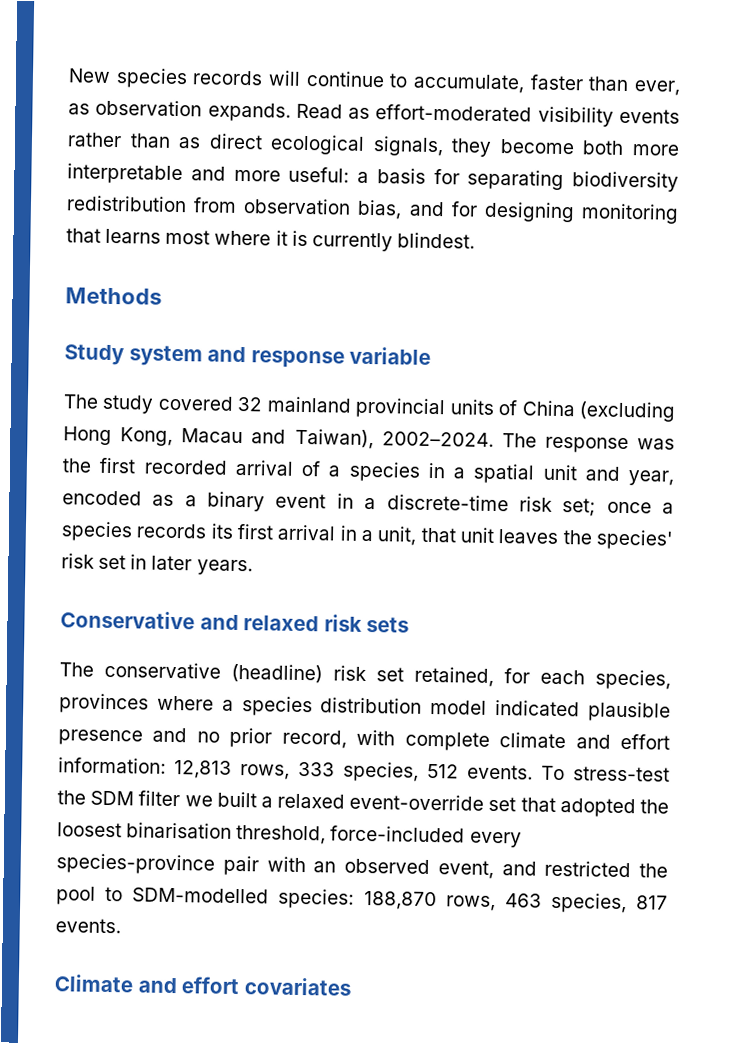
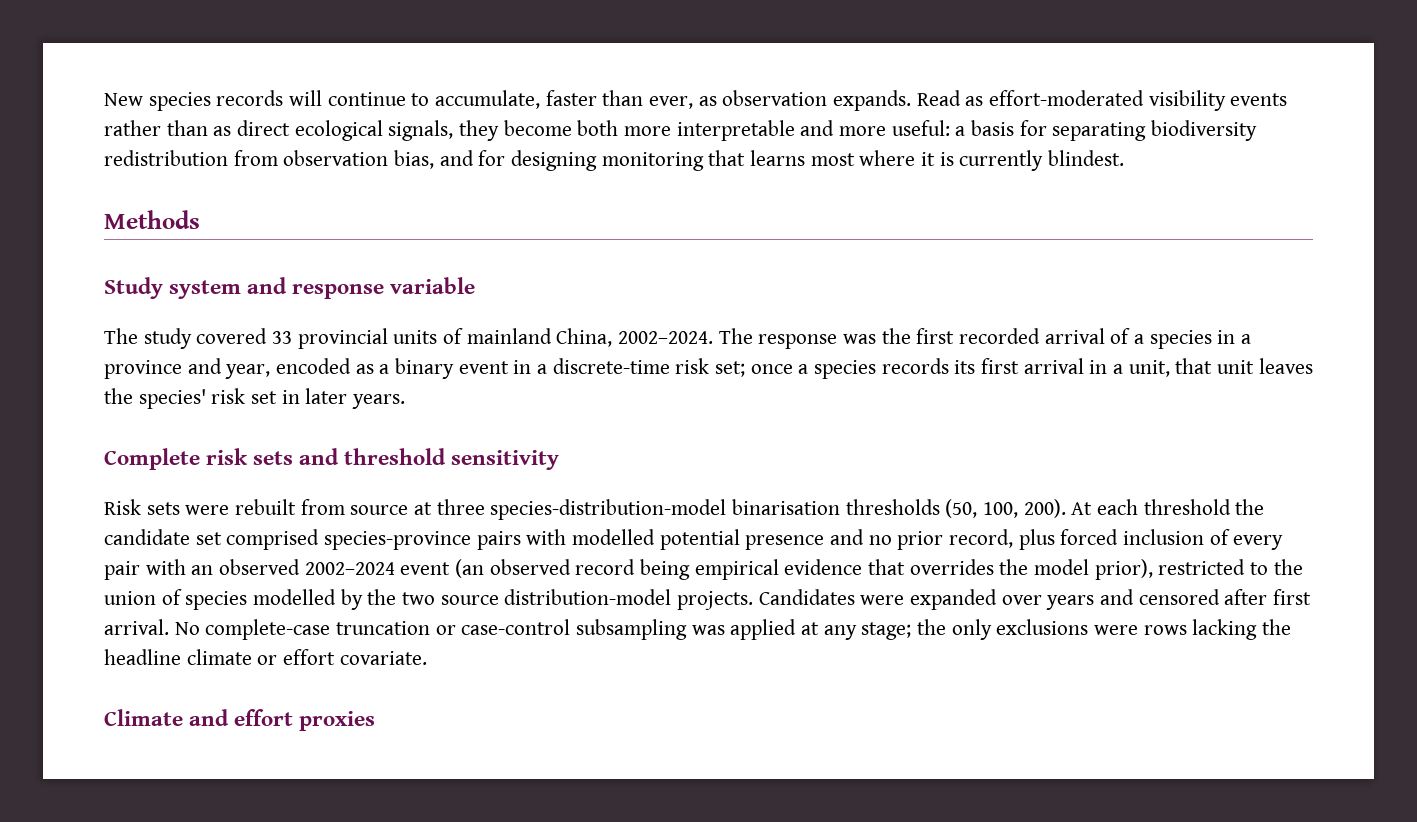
[237,396,352,413] 32 mainland -> [272,331,293,344] 33
[521,400,676,422] [63,426,374,450] China (excluding Hong Kong, Macau and Taiwan), -> [466,328,613,347] mainland China,
[473,463,577,484] spatial unit -> [104,360,182,379] province
[60,610,320,632] Conservative and relaxed -> [104,448,200,470] Complete
[59,661,671,690] [59,693,672,722] // The conservative (headline) risk set retained, for each species, provinces where a species distribution model indicated plausible -> [299,448,560,470] [104,499,1265,520] [104,529,740,550] and threshold sensitivity // Risk sets were rebuilt from source at three species-distribution-model binarisation thresholds (50, 100, 200). At each threshold the candidate set comprised species-province pairs with modelled potential
[356,729,671,751] [58,757,670,782] [57,790,669,818] [57,822,522,848] [56,853,668,880] [56,886,668,914] [55,918,121,934] with complete climate and effort information: 12,813 rows, 333 species, 512 events. To stress-test the SDM filter we built a relaxed event-override set that adopted the loosest binarisation threshold, force-included every species-province pair with an observed event, and restricted the pool to SDM-modelled species: 188,870 rows, 463 species, 817 events. -> [1018,529,1284,550] [104,559,1303,580] [104,589,1312,610] [104,619,1292,640] [104,649,427,665] plus forced inclusion of every pair with an observed 2002–2024 event (an observed record being empirical evidence that overrides the model prior), restricted to the union of species modelled by the two source distribution-model projects. Candidates were expanded over years and censored after first arrival. No complete-case truncation or case-control subsampling was applied at any stage; the only exclusions were rows lacking the headline climate or effort covariate.
[243,977,351,996] covariates -> [299,711,376,731] proxies

